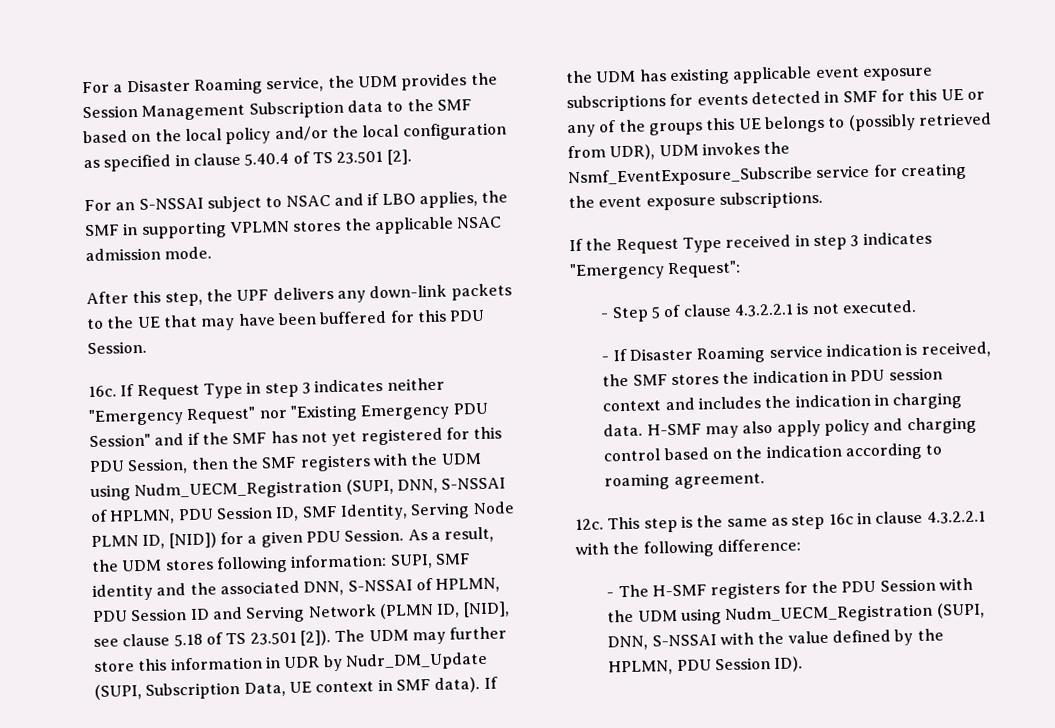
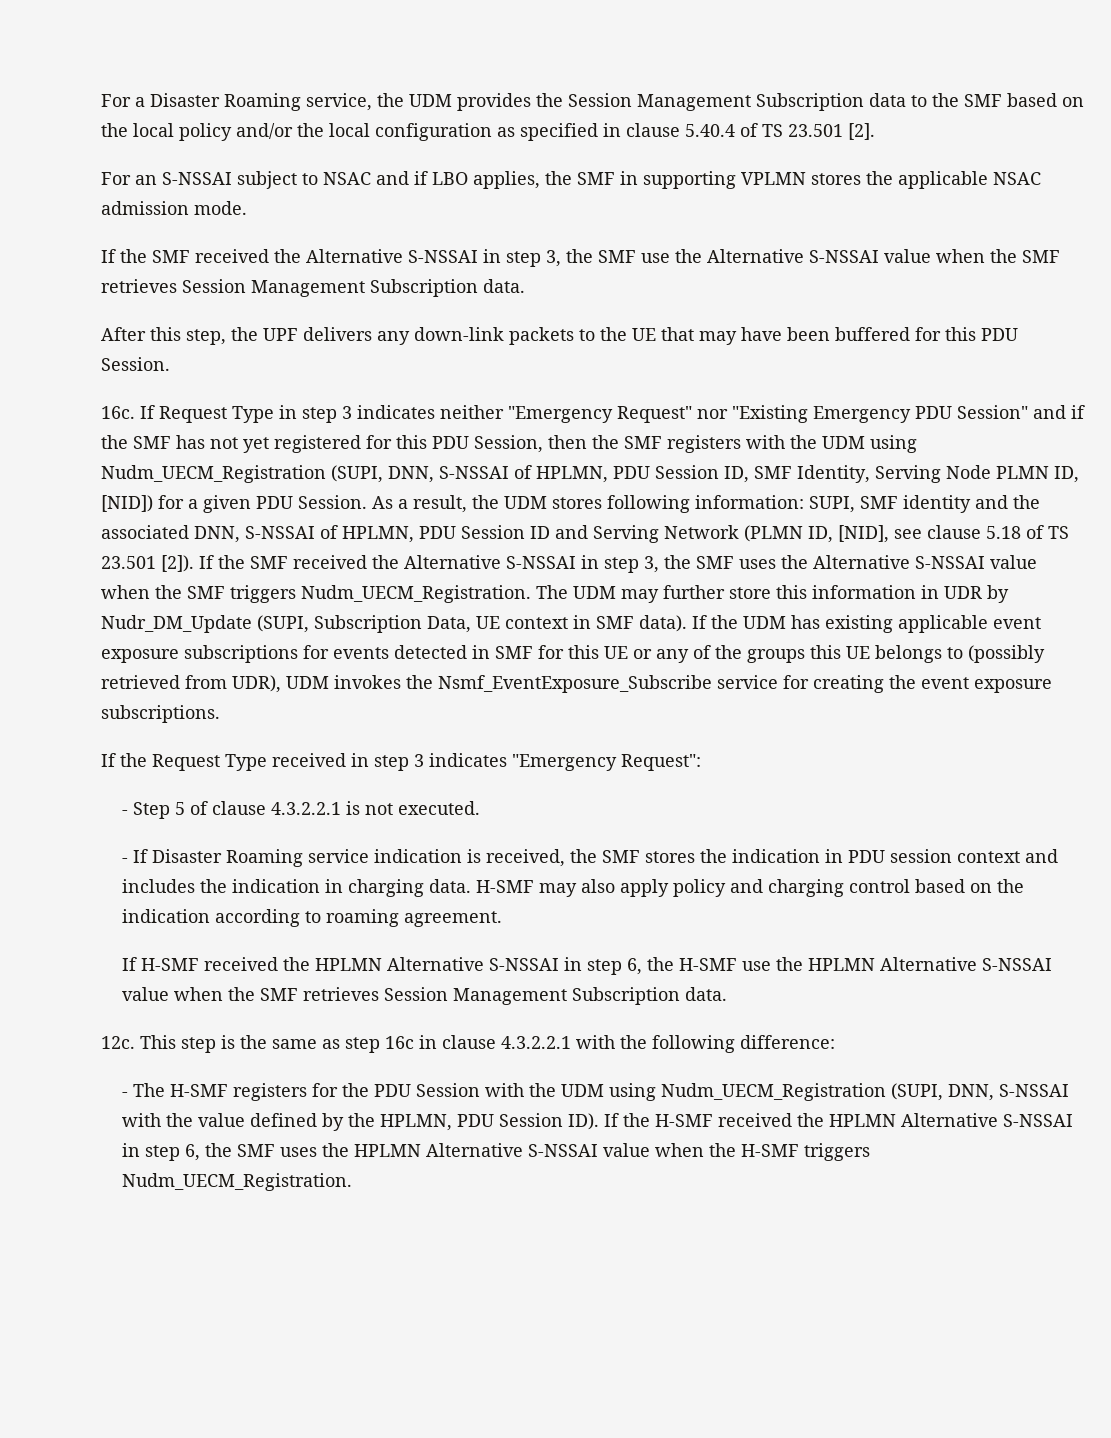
(213, 253) none -> [100,249,1060,267] [100,279,525,297] // If the SMF received the Alternative S-NSSAI in step 3, the SMF use the Alternative S-NSSAI value when the SMF retrieves Session Management Subscription data.
(332, 638) none -> [198,555,1037,573] [100,585,531,603] If the SMF received the Alternative S-NSSAI in step 3, the SMF uses the Alternative S-NSSAI value when the SMF triggers Nudm_UECM_Registration.
(765, 481) none -> [121,957,1052,975] [121,987,727,1005] // If H-SMF received the HPLMN Alternative S-NSSAI in step 6, the H-SMF use the HPLMN Alternative S-NSSAI value when the SMF retrieves Session Management Subscription data.
(804, 664) none -> [603,1113,1073,1127] [121,1143,870,1161] [121,1173,352,1191] If the H-SMF received the HPLMN Alternative S-NSSAI in step 6, the SMF uses the HPLMN Alternative S-NSSAI value when the H-SMF triggers Nudm_UECM_Registration.

